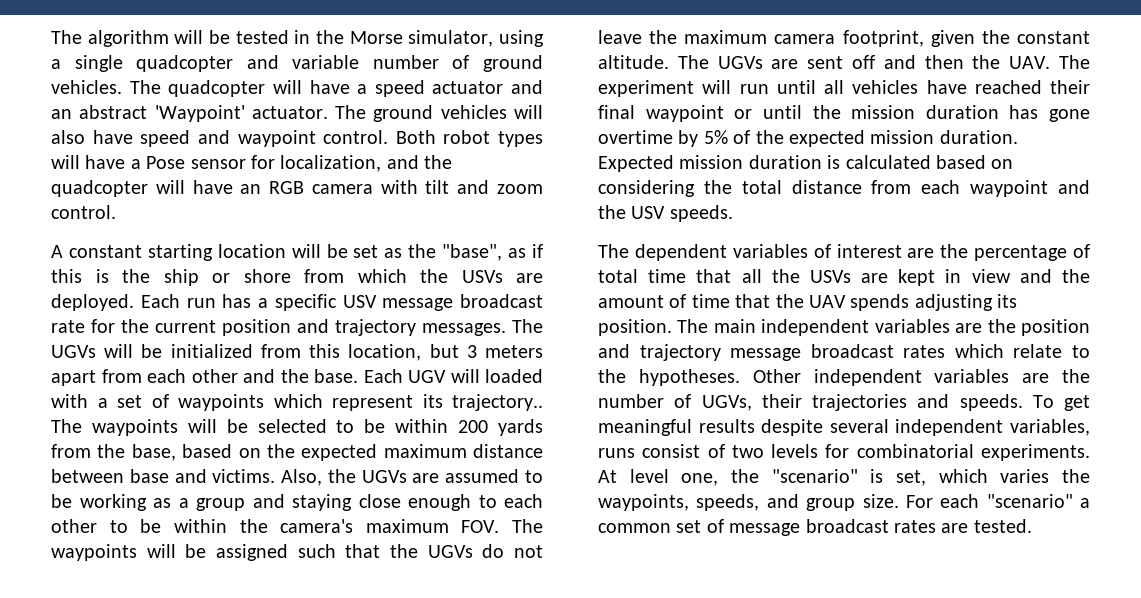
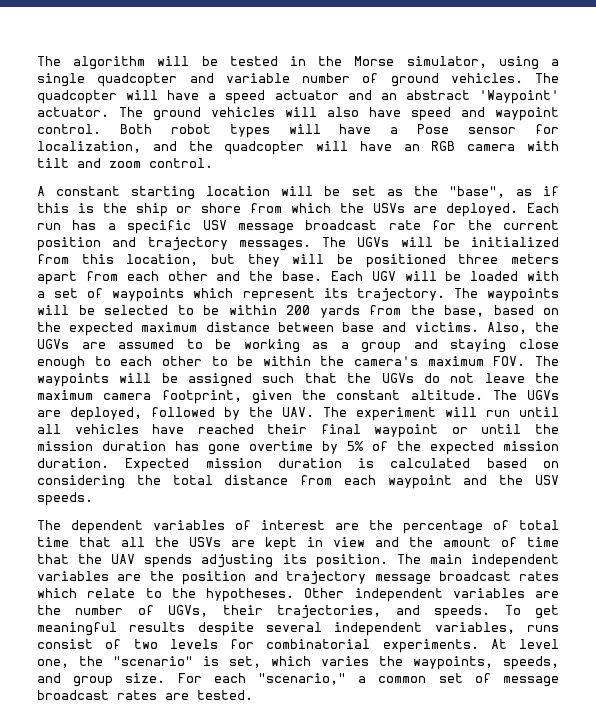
[466,345,477,358] 3 -> [247,254,499,268] they will be positioned three
(480, 376) none -> [445,271,462,281] be
[452,394,543,411] trajectory.. -> [356,288,445,302] trajectory.
[807,55,964,69] sent off and then -> [70,407,240,421] deployed, followed by
[812,394,907,411] trajectories -> [277,605,382,619] trajectories,
[986,494,1073,508] "scenario" -> [258,673,346,685] "scenario,"

